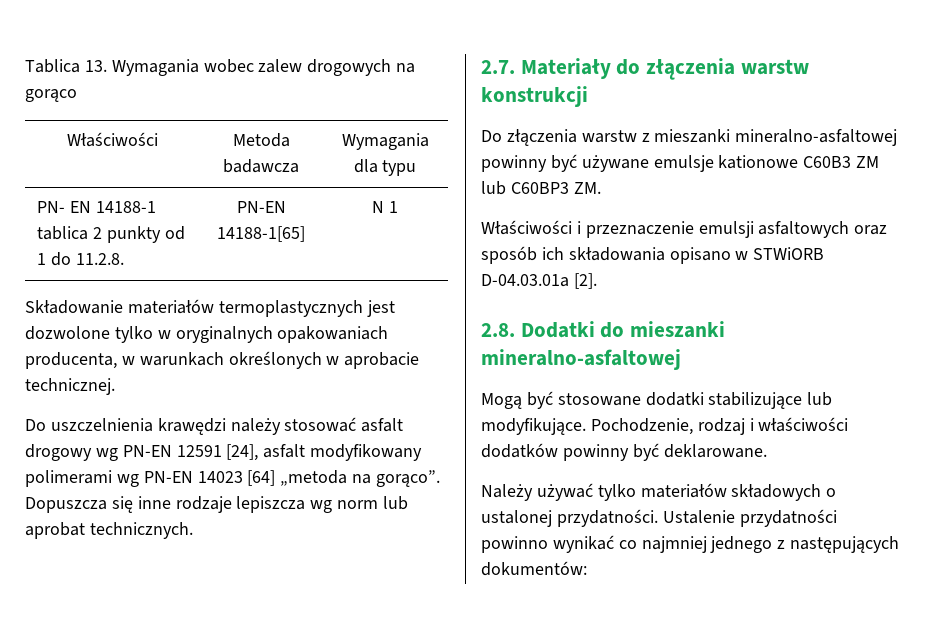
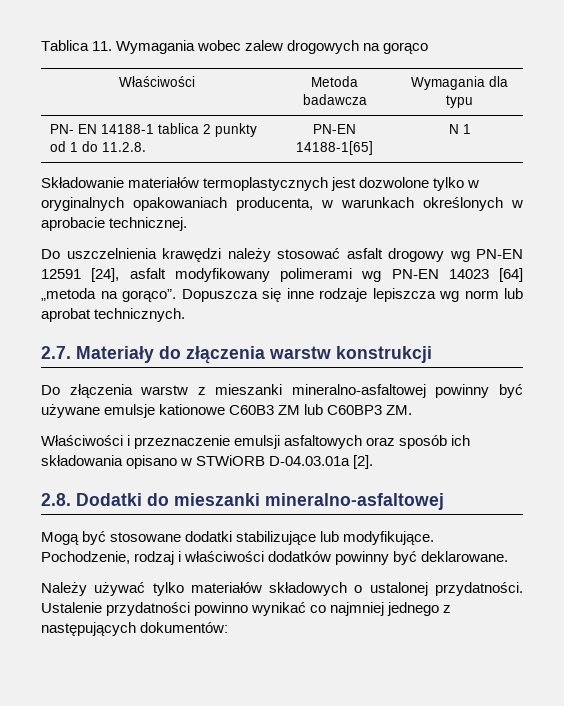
[84,60,107,72] 13. -> [92,41,113,51] 11.

